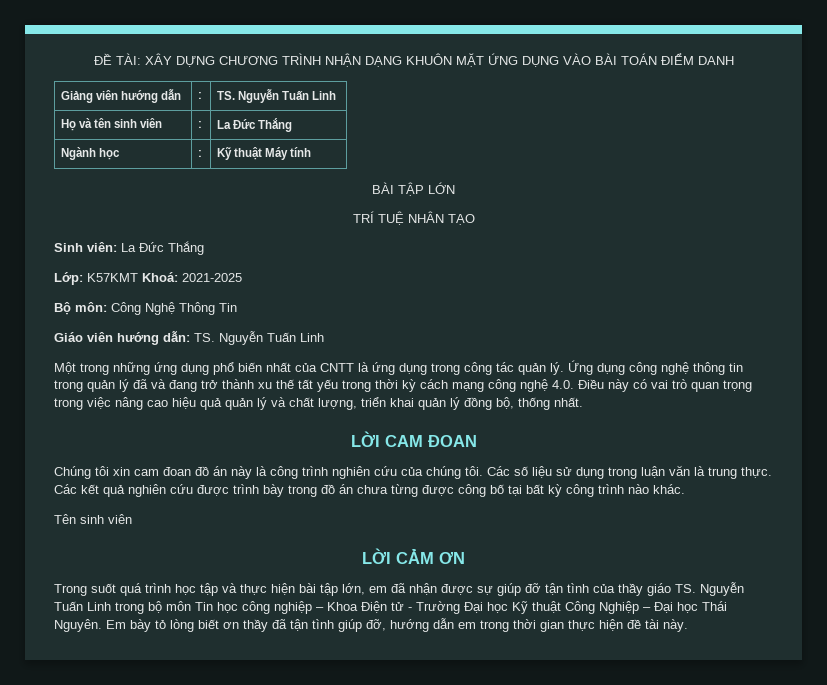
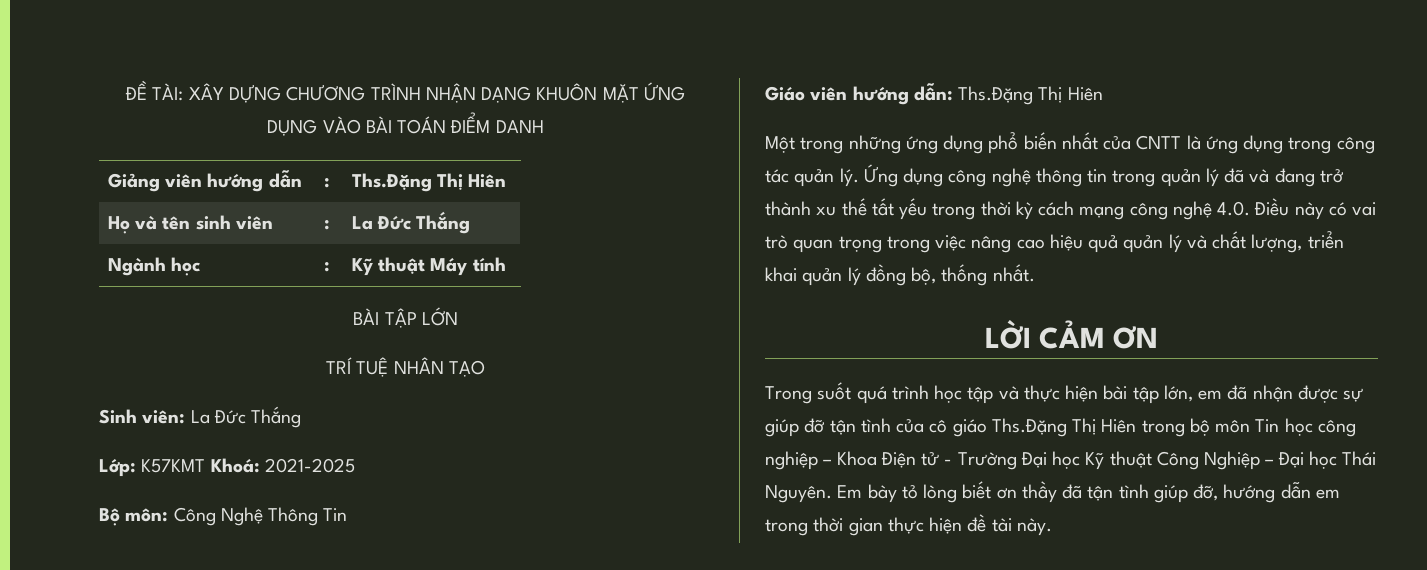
[216,89,336,103] TS. Nguyễn Tuấn Linh -> [351,173,507,192] Ths.Đặng Thị Hiên
[194,331,324,345] TS. Nguyễn Tuấn Linh -> [958,86,1103,105] Ths.Đặng Thị Hiên
[350,431,477,447] [54,465,772,479] [54,484,685,497] [54,514,132,524] // LỜI CAM ĐOAN // Chúng tôi xin cam đoan đồ án này là công trình nghiên cứu của chúng tôi. Các số liệu sử dụng trong luận văn là trung thực. Các kết quả nghiên cứu được trình bày trong đồ án chưa từng được công bố tại bất kỳ công trình nào khác. // Tên sinh viên -> (1035, 273) none
[618,582,744,596] [54,601,111,611] thầy giáo TS. Nguyễn Tuấn Linh -> [929,418,1137,437] cô giáo Ths.Đặng Thị Hiên

